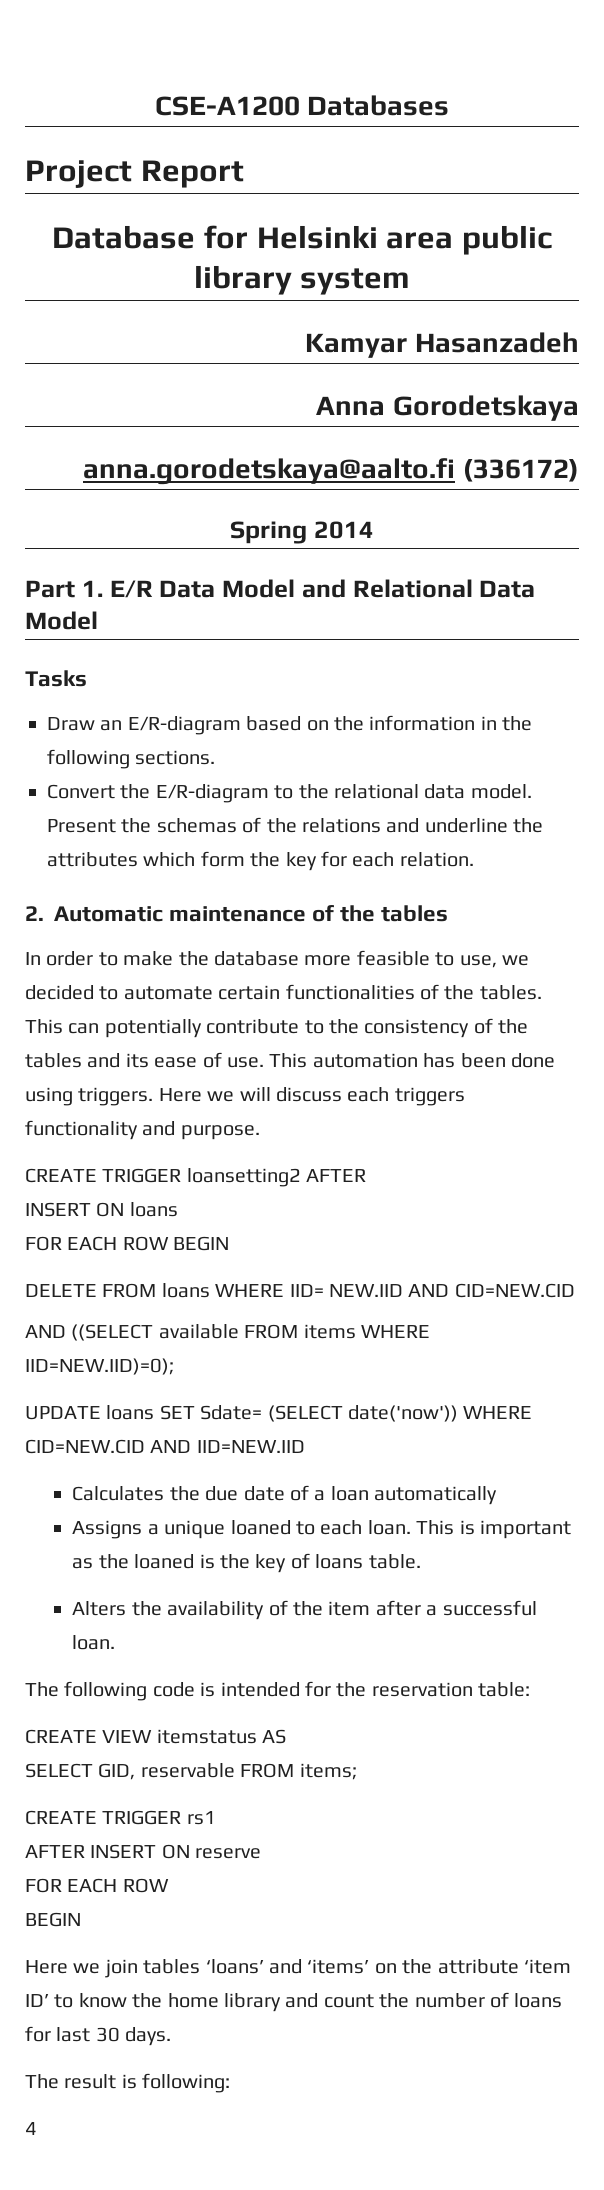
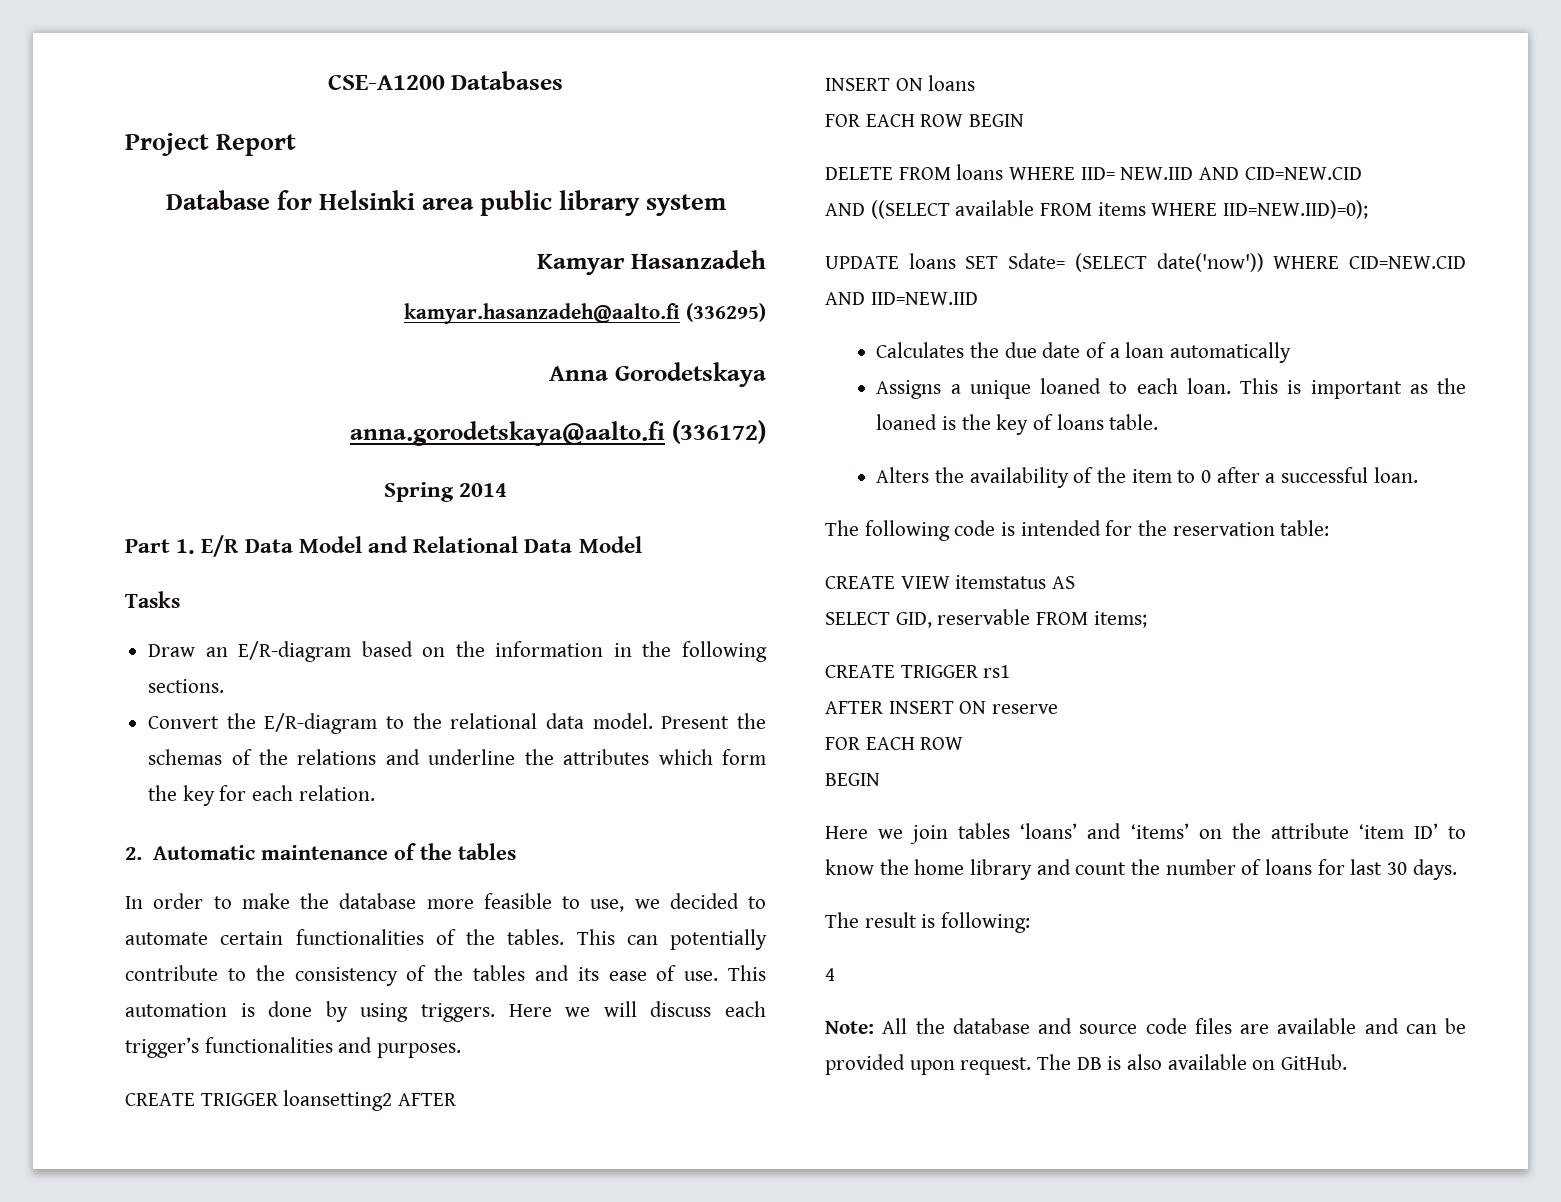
(579, 342) none -> [404,303,766,324] // kamyar.hasanzadeh@aalto.fi (336295)
[423,1053,555,1068] has been done -> [240,1001,348,1022] is done by
[394,1087,465,1106] [25,1120,260,1140] triggers functionality and purpose. -> [125,1037,462,1058] trigger’s functionalities and purposes.
(371, 1608) none -> [1177,470,1212,483] to 0
(37, 2128) none -> [825,1018,1466,1034] [825,1054,1348,1075] // Note: All the database and source code files are available and can be provided upon request. The DB is also available on GitHub.

